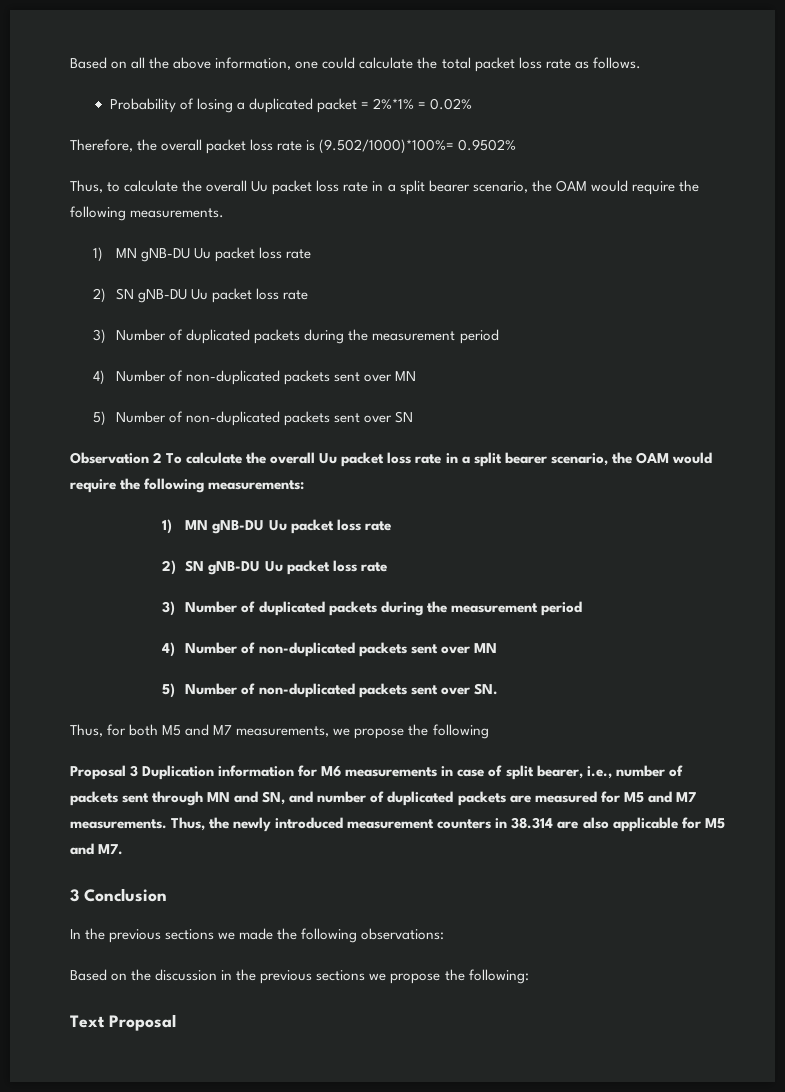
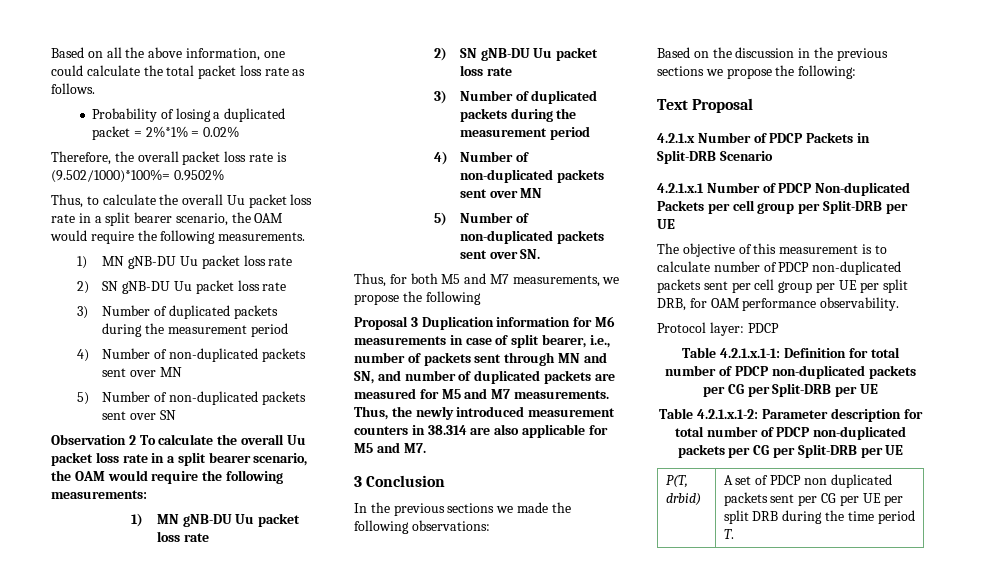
(176, 1022) none -> [657,132,870,143] [657,150,773,164] [657,182,911,196] [657,200,908,214] [657,219,675,229] [657,243,887,257] [657,261,902,275] [657,279,909,293] [657,297,900,311] [657,322,779,336] [682,347,900,358] [665,365,916,379] [703,383,878,397] [659,408,923,422] [674,426,907,440] [677,444,904,458] [665,475,688,488] [665,493,701,506] [723,474,892,488] [723,492,904,506] [723,510,915,524] [723,529,734,539] // 4.2.1.x Number of PDCP Packets in Split-DRB Scenario // 4.2.1.x.1 Number of PDCP Non-duplicated Packets per cell group per Split-DRB per UE // The objective of this measurement is to calculate number of PDCP non-duplicated packets sent per cell group per UE per split DRB, for OAM performance observability. // Protocol layer: PDCP // Table 4.2.1.x.1-1: Definition for total number of PDCP non-duplicated packets per CG per Split-DRB per UE // Table 4.2.1.x.1-2: Parameter description for total number of PDCP non-duplicated packets per CG per Split-DRB per UE // P(T, drbid) | A set of PDCP non duplicated packets sent per CG per UE per split DRB during the time period T.

